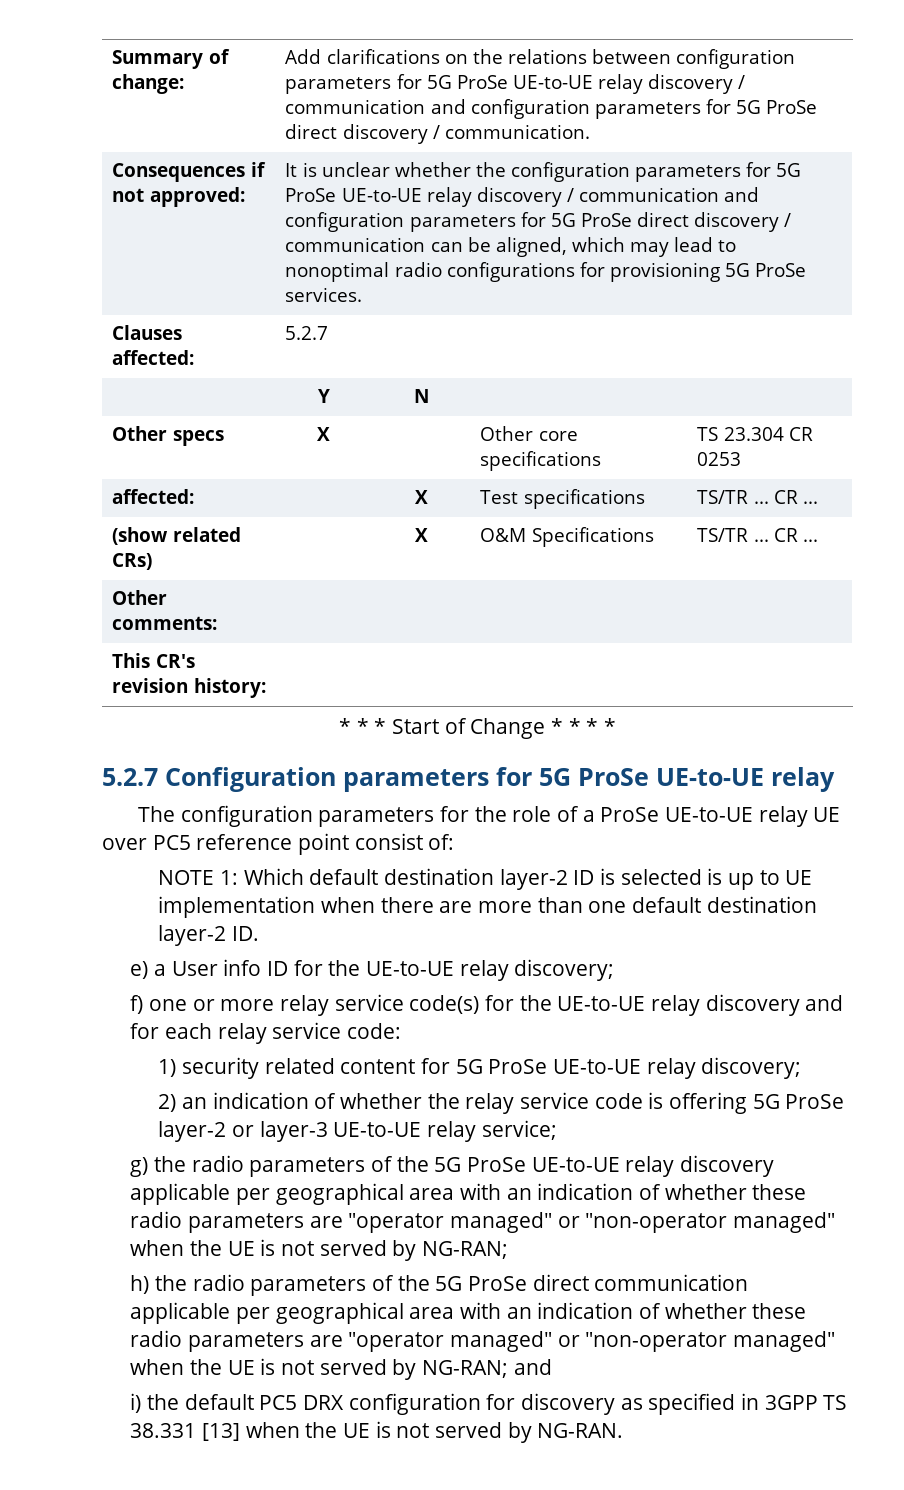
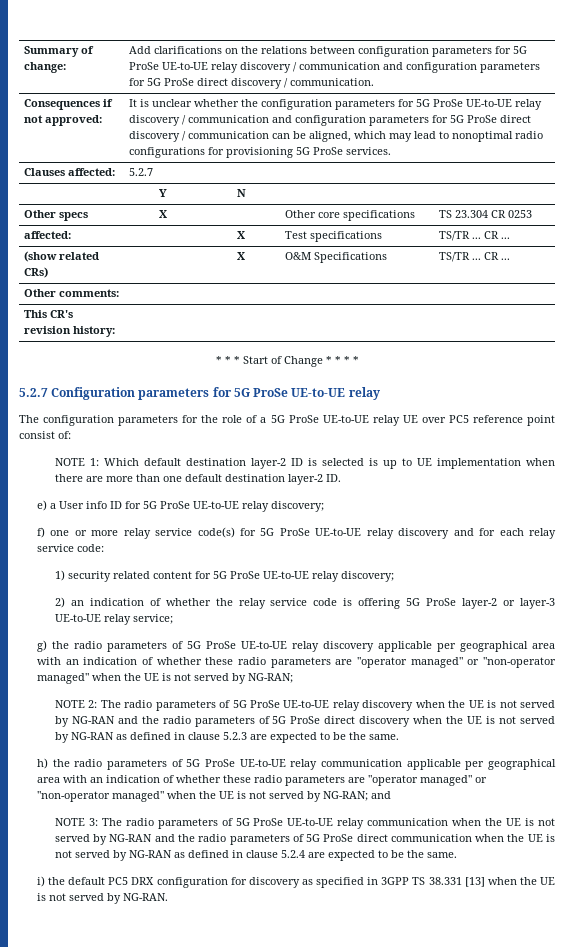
(595, 816) none -> [270,415,285,423] 5G
[328,960,361,976] the -> [142,501,190,509] 5G ProSe
[519,995,552,1011] the -> [260,528,310,536] 5G ProSe
[396,1156,429,1172] the -> (183, 645) none
(508, 1250) none -> [54,700,555,711] [54,716,555,727] [54,732,399,743] // NOTE 2: The radio parameters of 5G ProSe UE-to-UE relay discovery when the UE is not served by NG-RAN and the radio parameters of 5G ProSe direct discovery when the UE is not served by NG-RAN as defined in clause 5.2.3 are expected to be the same.
[397,1274,589,1291] the 5G ProSe direct -> [186,759,318,770] 5G ProSe UE-to-UE relay
(552, 1367) none -> [54,818,555,829] [54,834,555,845] [54,850,457,861] // NOTE 3: The radio parameters of 5G ProSe UE-to-UE relay communication when the UE is not served by NG-RAN and the radio parameters of 5G ProSe direct communication when the UE is not served by NG-RAN as defined in clause 5.2.4 are expected to be the same.

